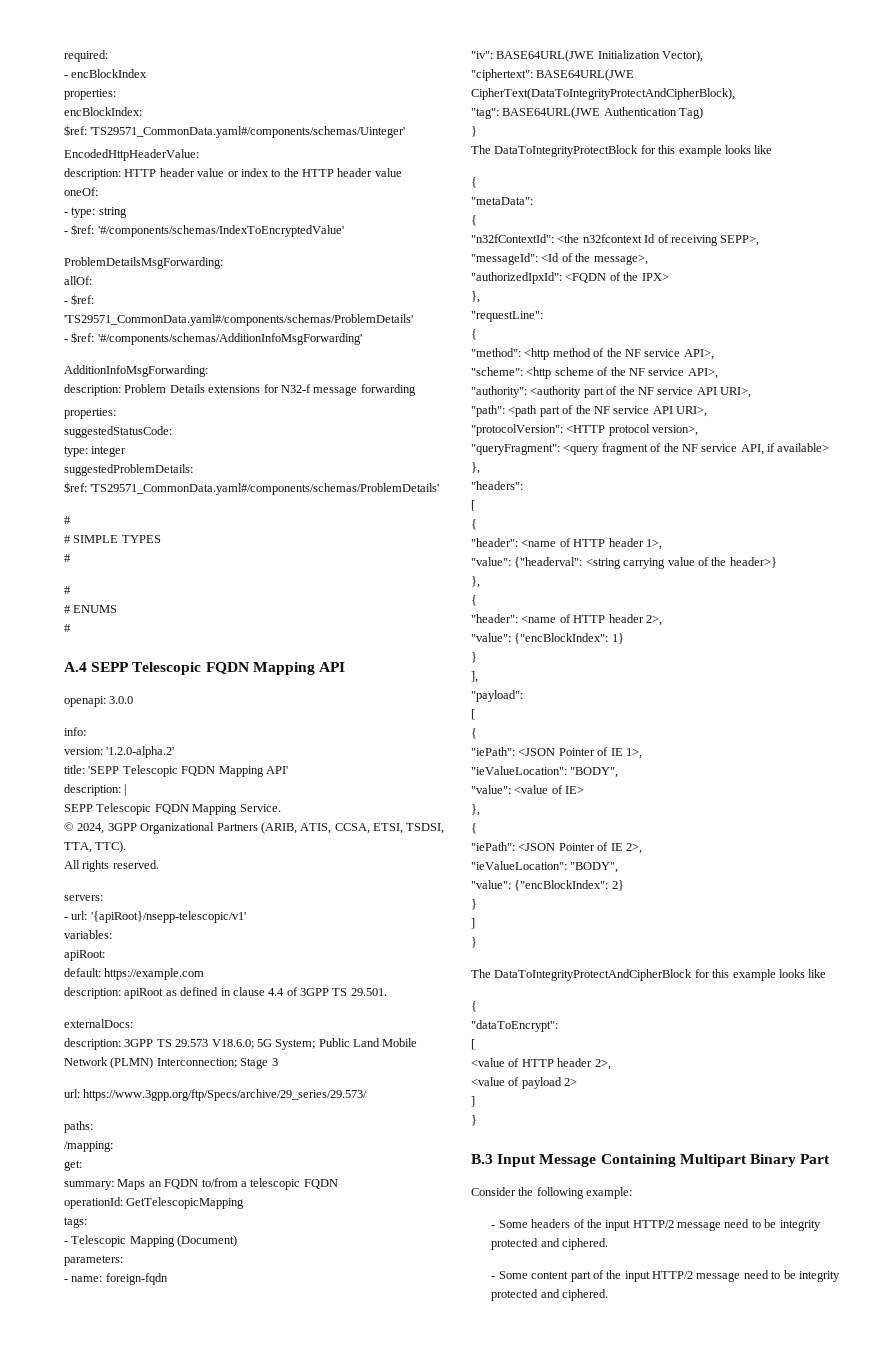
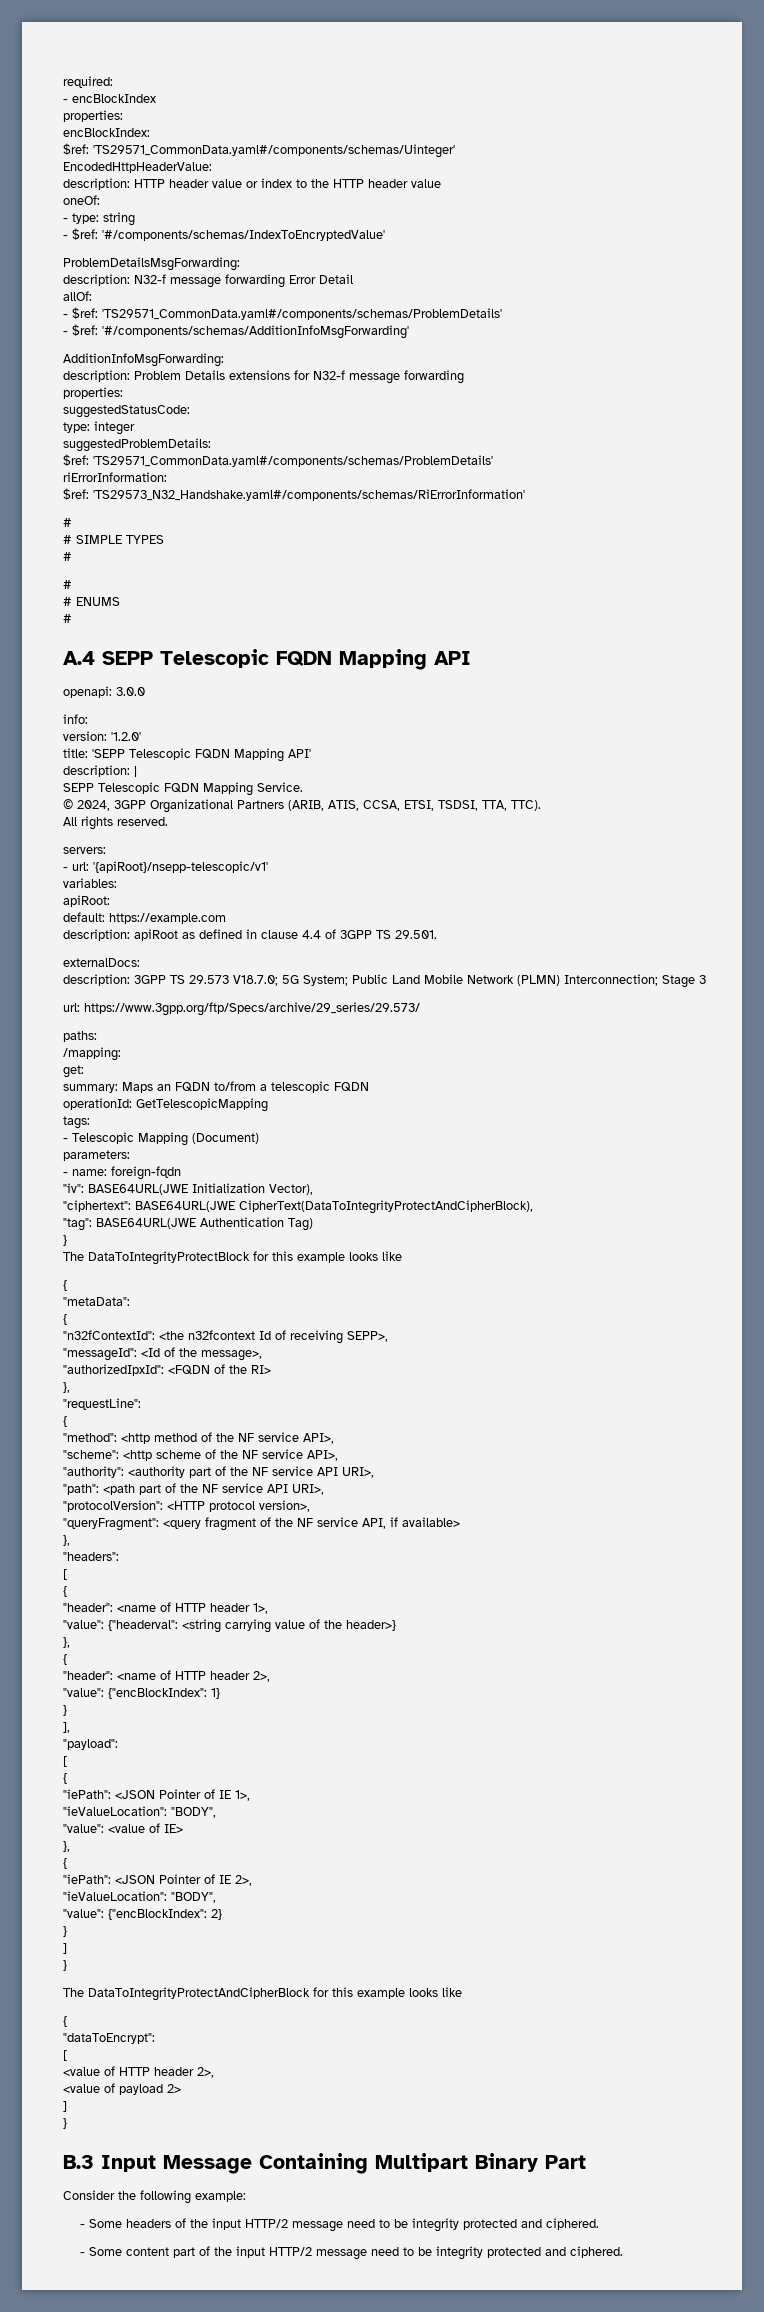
(223, 263) none -> [63,274,353,288] // description: N32-f message forwarding Error Detail
(440, 489) none -> [63,472,167,482] [63,488,525,501] // riErrorInformation: // $ref: 'TS29573_N32_Handshake.yaml#/components/schemas/RiErrorInformation'
[106,746,175,758] '1.2.0-alpha.2' -> [111,732,141,741] '1.2.0'
[211,1039,254,1049] V18.6.0; -> [233,975,278,986] V18.7.0;
[641,273,669,281] IPX> -> [251,1365,271,1374] RI>

